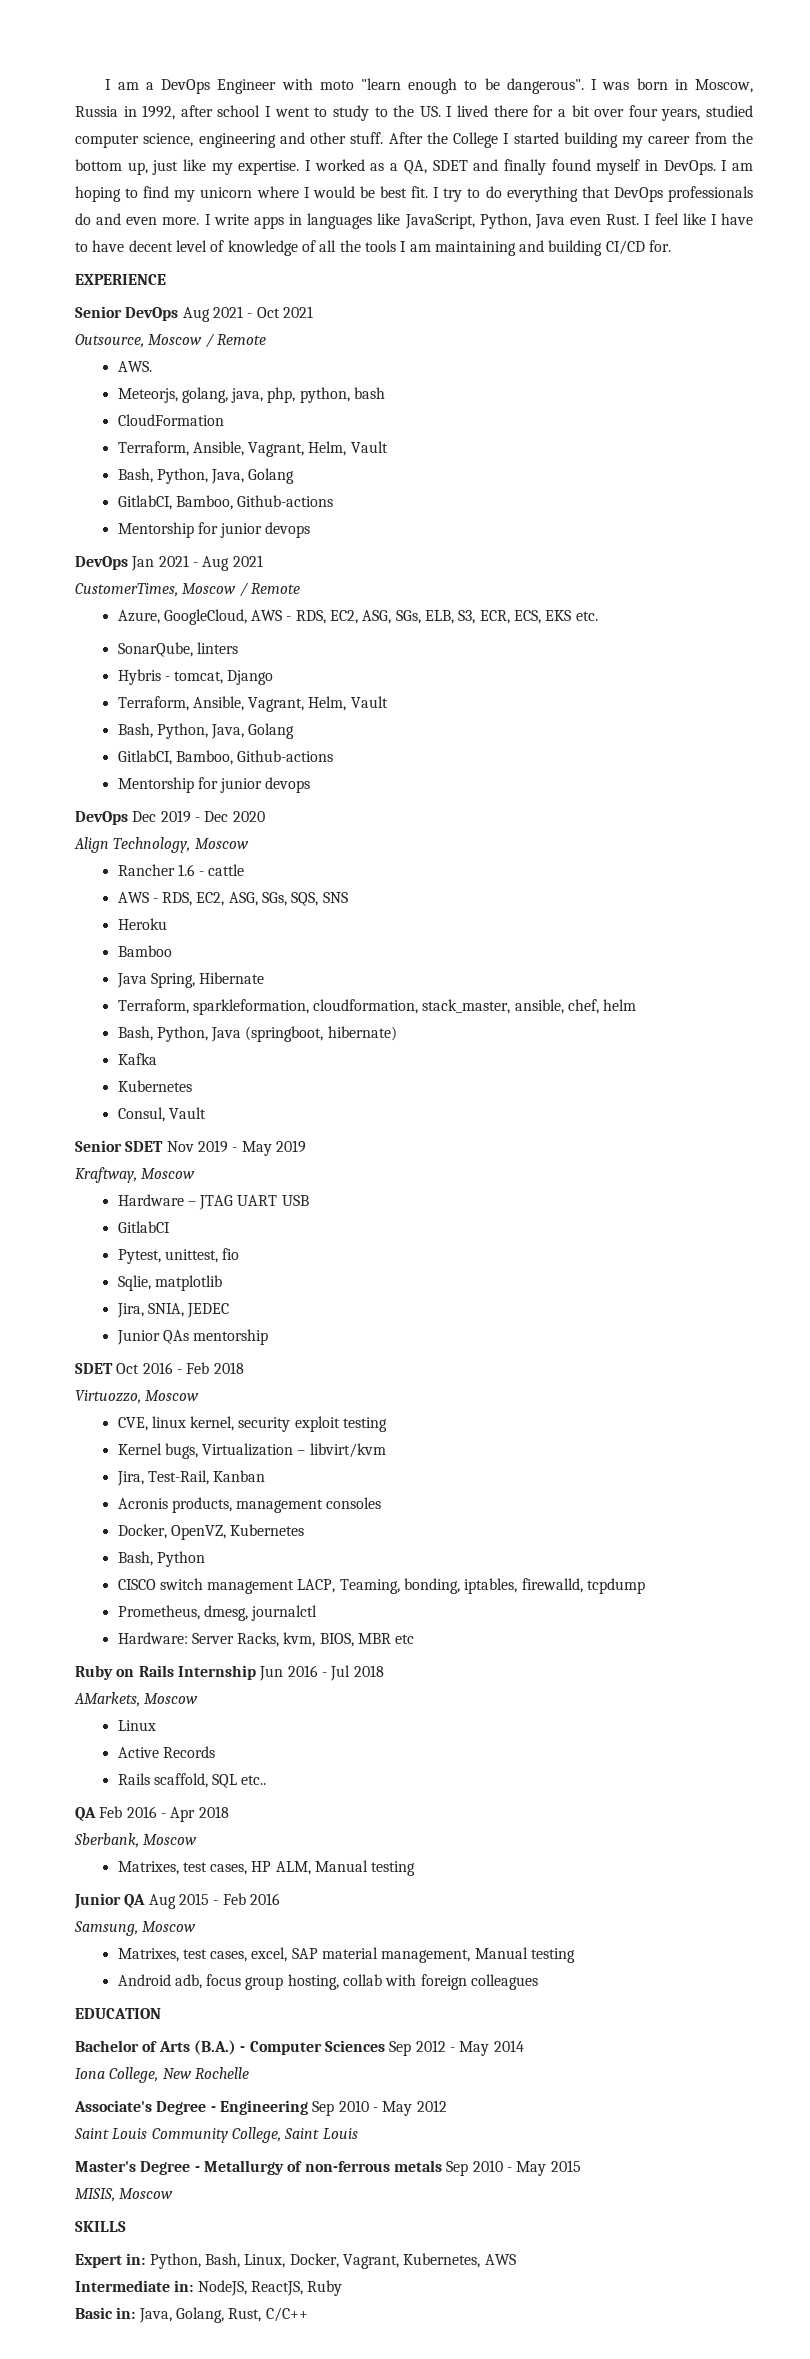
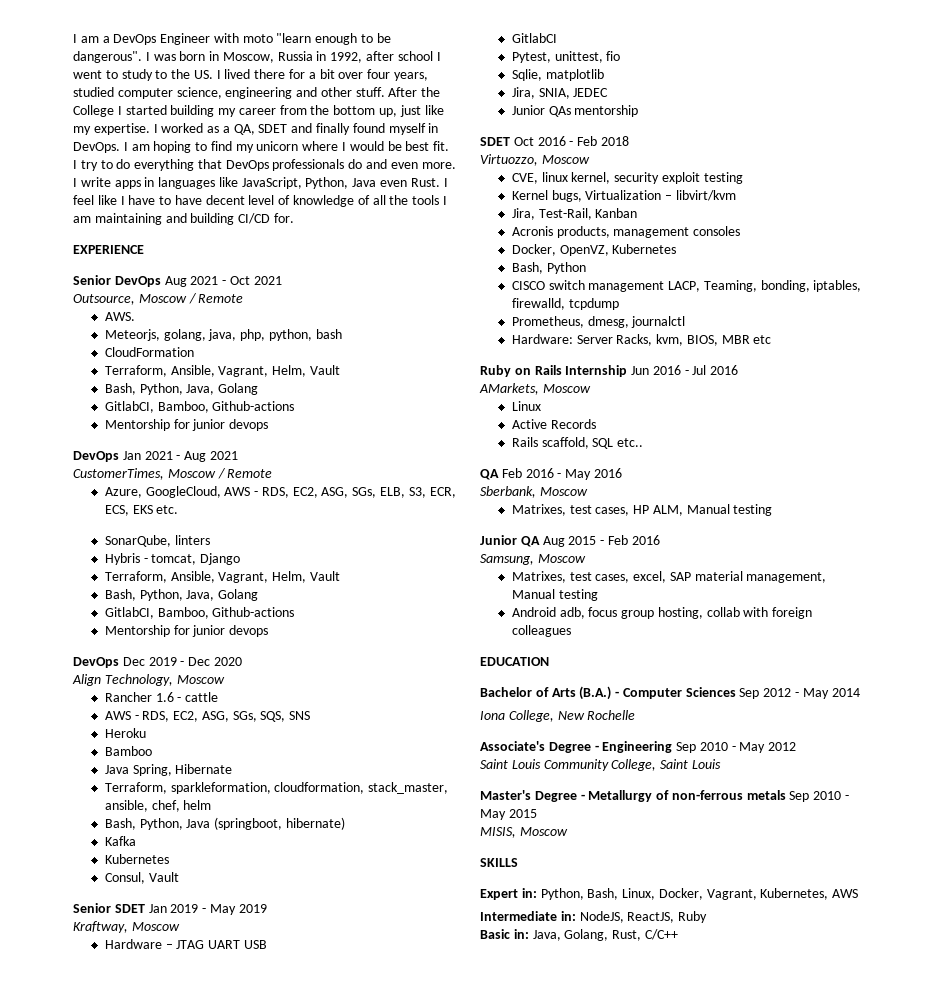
[166,1141,194,1152] Nov -> [148,904,167,913] Jan
[353,1665,384,1677] 2018 -> [710,365,739,375] 2016
[170,1806,229,1822] Apr 2018 -> [565,468,622,480] May 2016

